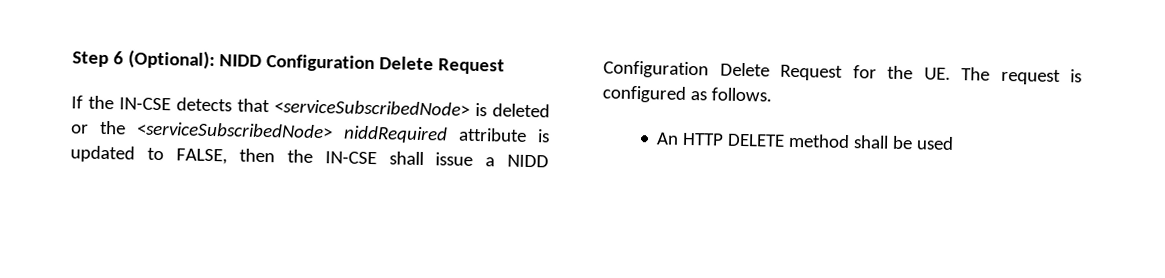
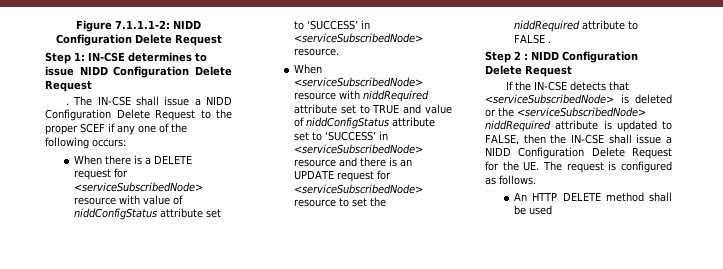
[72,49,215,70] Step 6 (Optional): -> [76,20,201,32] [55,34,222,46] [45,52,207,64] [45,66,232,78] [45,80,92,92] [65,96,232,106] [45,109,232,121] [45,123,187,135] [45,137,126,149] [74,155,193,165] [74,168,129,180] [74,182,204,192] [74,195,184,205] [74,208,222,220] [294,20,371,30] [294,33,424,43] [294,48,340,56] [294,64,323,74] [294,77,424,87] [294,90,430,102] [294,104,452,114] [294,117,436,129] [294,131,389,141] [294,144,424,154] [294,157,413,167] [294,170,392,182] [294,184,424,194] [294,197,387,207] [514,20,639,32] [514,34,552,44] [485,51,528,63] Figure 7.1.1.1-2: NIDD Configuration Delete Request // Step 1: IN-CSE determines to issue NIDD Configuration Delete Request // . The IN-CSE shall issue a NIDD Configuration Delete Request to the proper SCEF if any one of the following occurs: // When there is a DELETE request for <serviceSubscribedNode> resource with value of niddConfigStatus attribute set to ‘SUCCESS’ in <serviceSubscribedNode> resource. // When <serviceSubscribedNode> resource with niddRequired attribute set to TRUE and value of niddConfigStatus attribute set to ‘SUCCESS’ in <serviceSubscribedNode> resource and there is an UPDATE request for <serviceSubscribedNode> resource to set the niddRequired attribute to FALSE . // Step 2 :

